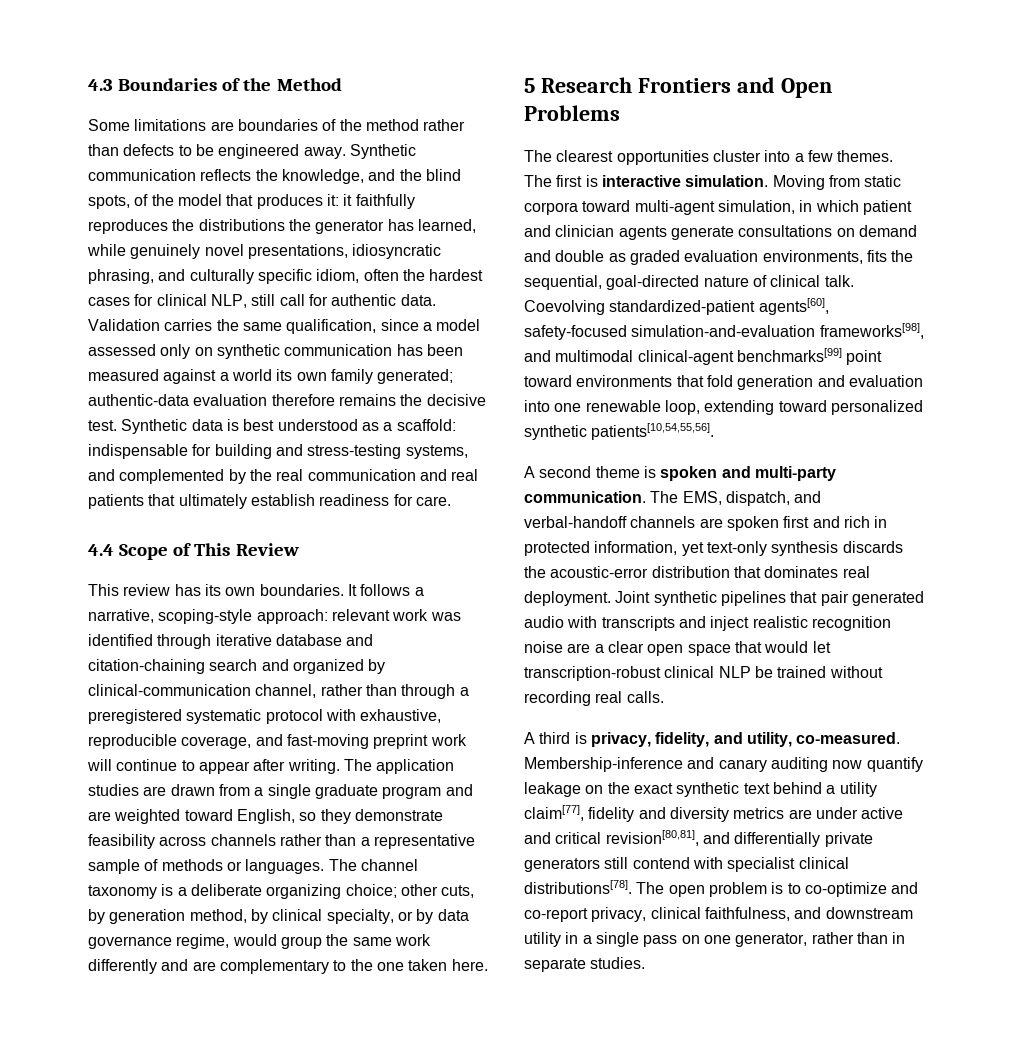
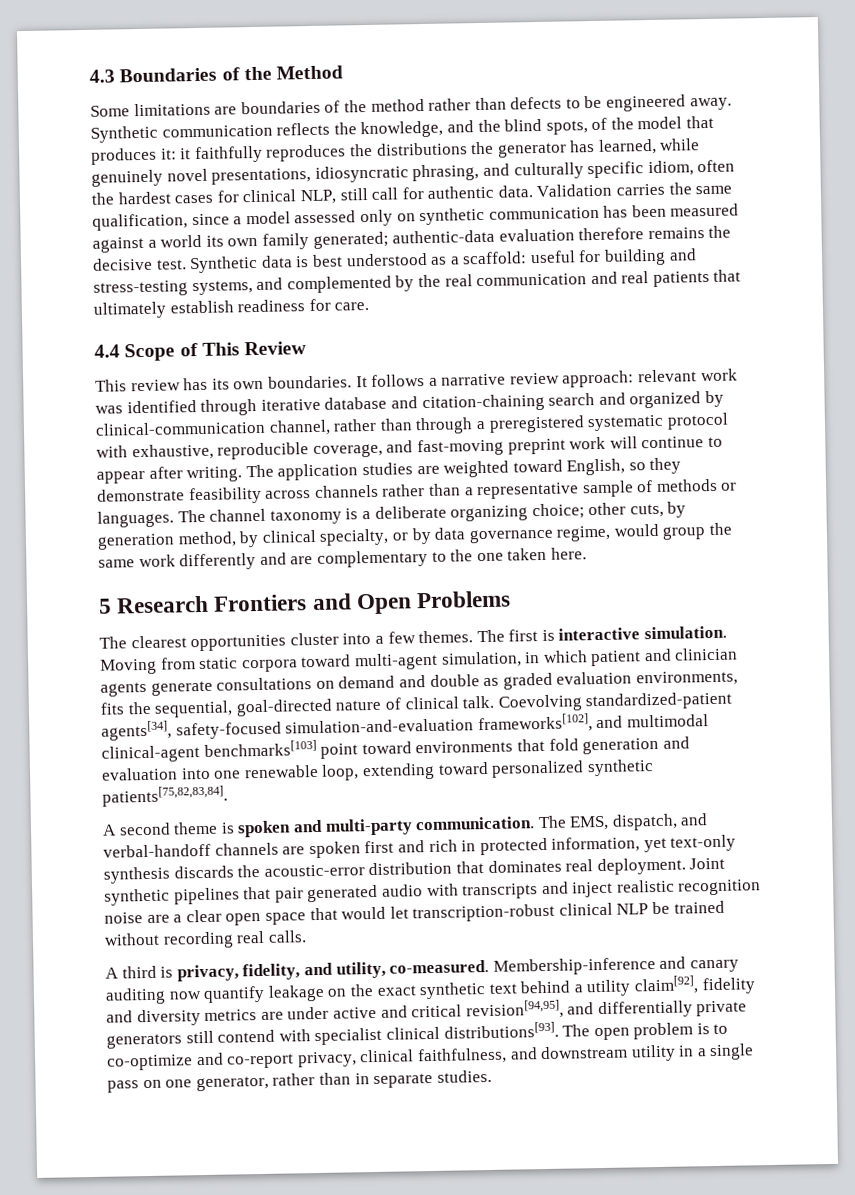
[88,444,188,459] indispensable -> [529,250,576,264] useful
[88,609,253,624] narrative, scoping-style -> [441,372,560,386] narrative review
[170,784,473,799] [88,811,111,821] drawn from a single graduate program and are -> (440, 470) none
[758,298,829,315] agents[60], -> [101,720,172,741] agents[34],
[819,323,924,339] frameworks[98], -> [477,713,593,734] frameworks[102],
[736,348,842,362] benchmarks[99] -> [203,739,317,757] benchmarks[103]
[591,423,715,440] patients[10,54,55,56]. -> [102,785,228,807] patients[75,82,83,84].
[524,805,584,821] claim[77], -> [634,975,700,995] claim[92],
[605,830,699,846] revision[80,81], -> [465,999,564,1020] revision[94,95],
[524,880,632,894] distributions[78]. -> [443,1021,559,1039] distributions[93].

